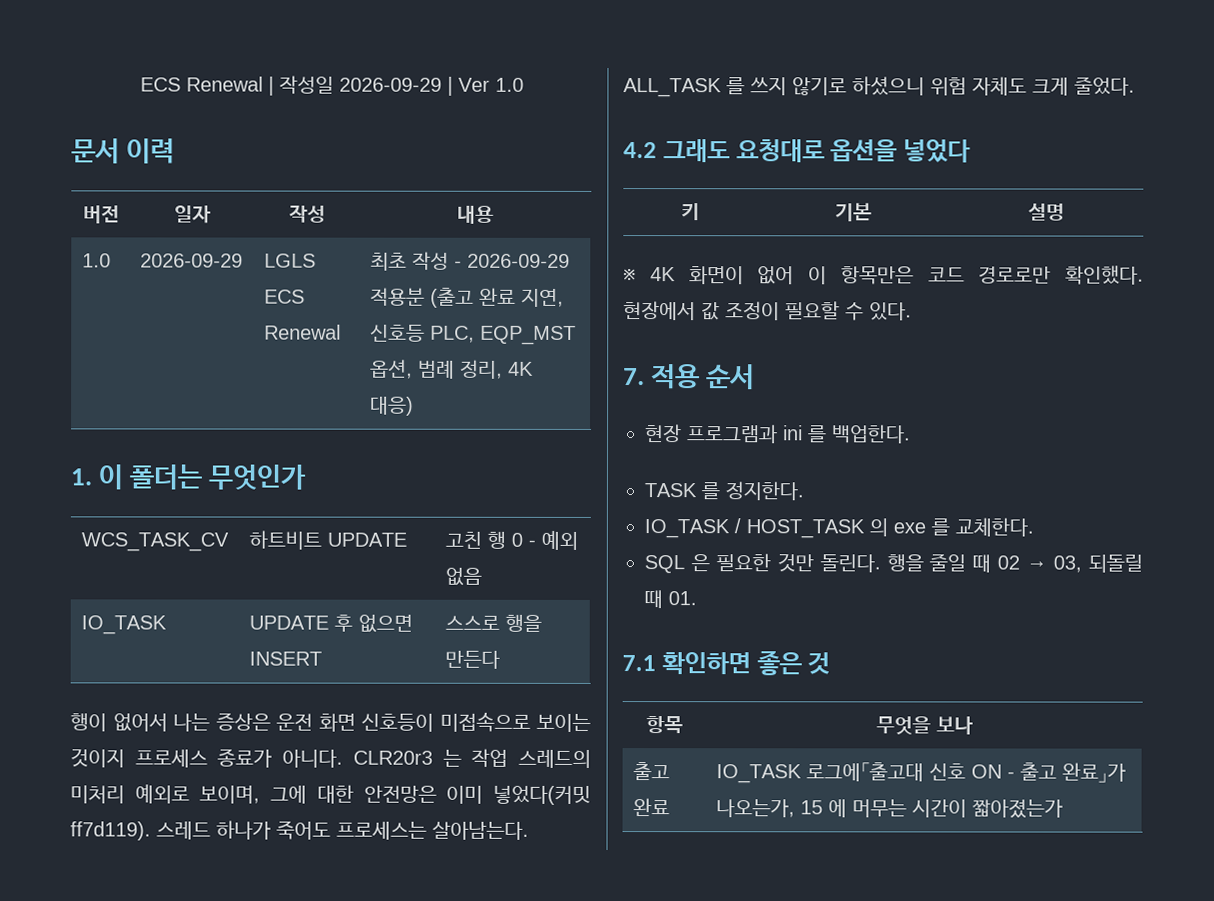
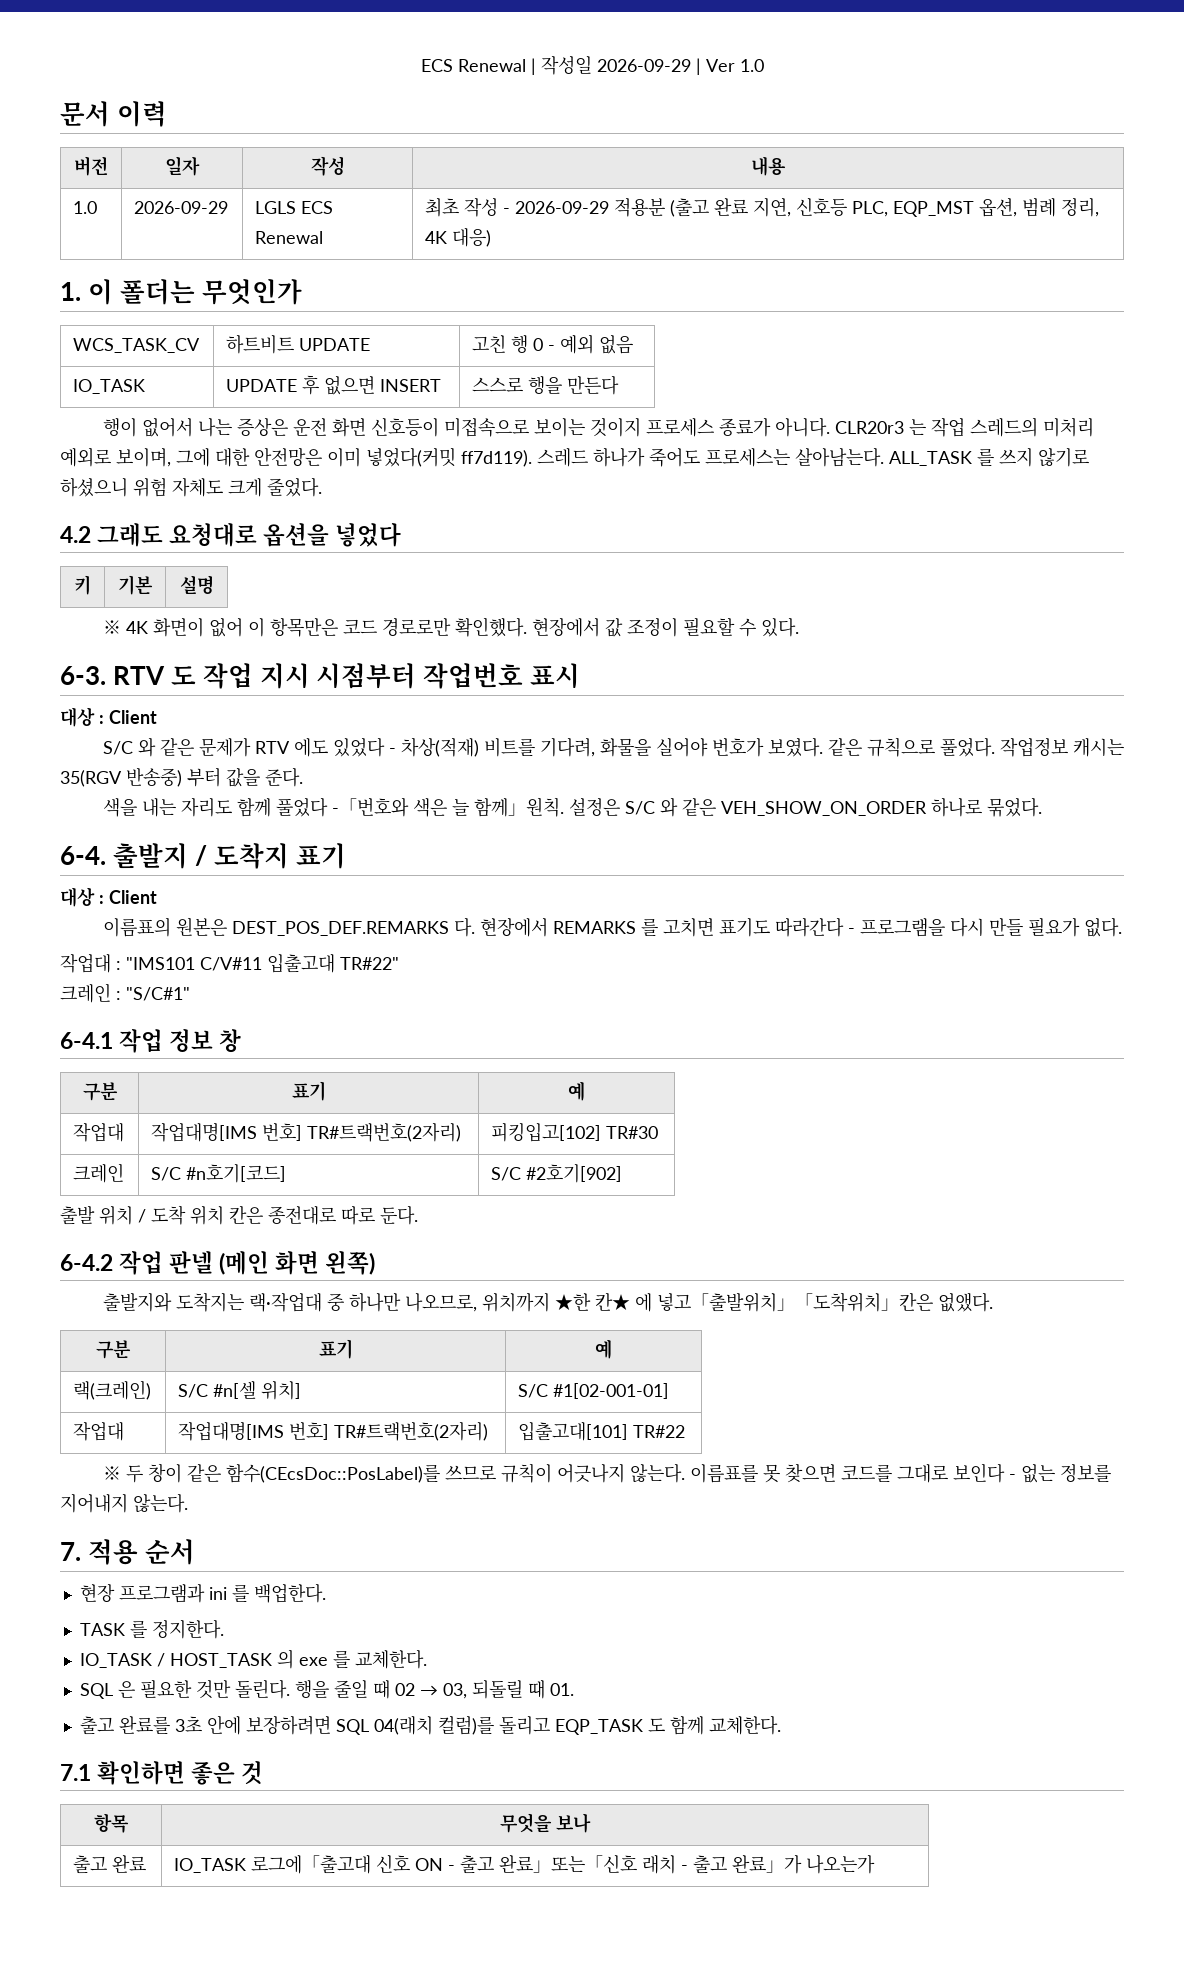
(912, 311) none -> [60,663,581,689] [60,707,157,727] [102,737,1124,757] [60,767,303,787] [102,797,1042,817] [60,843,346,869] [60,887,157,907] [102,917,1122,937] [60,954,399,973] [60,983,190,1003] [60,1029,242,1053] [82,1082,118,1101] [291,1081,326,1101] [568,1081,585,1101] [73,1123,125,1142] [151,1122,462,1142] [491,1122,659,1142] [73,1163,125,1183] [151,1164,287,1183] [491,1164,623,1183] [60,1205,418,1225] [60,1251,376,1275] [102,1292,993,1312] [96,1340,131,1359] [318,1339,353,1359] [595,1339,612,1359] [73,1380,152,1400] [178,1381,302,1400] [518,1383,670,1399] [73,1422,125,1441] [178,1421,489,1441] [518,1422,686,1441] [102,1463,1111,1483] [60,1493,188,1513] // 6-3. RTV 도 작업 지시 시점부터 작업번호 표시 // 대상 : Client // S/C 와 같은 문제가 RTV 에도 있었다 - 차상(적재) 비트를 기다려, 화물을 실어야 번호가 보였다. 같은 규칙으로 풀었다. 작업정보 캐시는 35(RGV 반송중) 부터 값을 준다. // 색을 내는 자리도 함께 풀었다 -「번호와 색은 늘 함께」원칙. 설정은 S/C 와 같은 VEH_SHOW_ON_ORDER 하나로 묶었다. // 6-4. 출발지 / 도착지 표기 // 대상 : Client // 이름표의 원본은 DEST_POS_DEF.REMARKS 다. 현장에서 REMARKS 를 고치면 표기도 따라간다 - 프로그램을 다시 만들 필요가 없다. // 작업대 : "IMS101 C/V#11 입출고대 TR#22" // 크레인 : "S/C#1" // 6-4.1 작업 정보 창 // 구분 | 표기 | 예 // 작업대 | 작업대명[IMS 번호] TR#트랙번호(2자리) | 피킹입고[102] TR#30 // 크레인 | S/C #n호기[코드] | S/C #2호기[902] // 출발 위치 / 도착 위치 칸은 종전대로 따로 둔다. // 6-4.2 작업 판넬 (메인 화면 왼쪽) // 출발지와 도착지는 랙·작업대 중 하나만 나오므로, 위치까지 ★한 칸★ 에 넣고「출발위치」「도착위치」칸은 없앴다. // 구분 | 표기 | 예 // 랙(크레인) | S/C #n[셀 위치] | S/C #1[02-001-01] // 작업대 | 작업대명[IMS 번호] TR#트랙번호(2자리) | 입출고대[101] TR#22 // ※ 두 창이 같은 함수(CEcsDoc::PosLabel)를 쓰므로 규칙이 어긋나지 않는다. 이름표를 못 찾으면 코드를 그대로 보인다 - 없는 정보를 지어내지 않는다.
(697, 598) none -> [79,1715,781,1735] // 출고 완료를 3초 안에 보장하려면 SQL 04(래치 컬럼)를 돌리고 EQP_TASK 도 함께 교체한다.
[1106,763,1126,782] [715,799,1063,819] 가 나오는가, 15 에 머무는 시간이 짧아졌는가 -> [551,1855,876,1874] 또는「신호 래치 - 출고 완료」가 나오는가

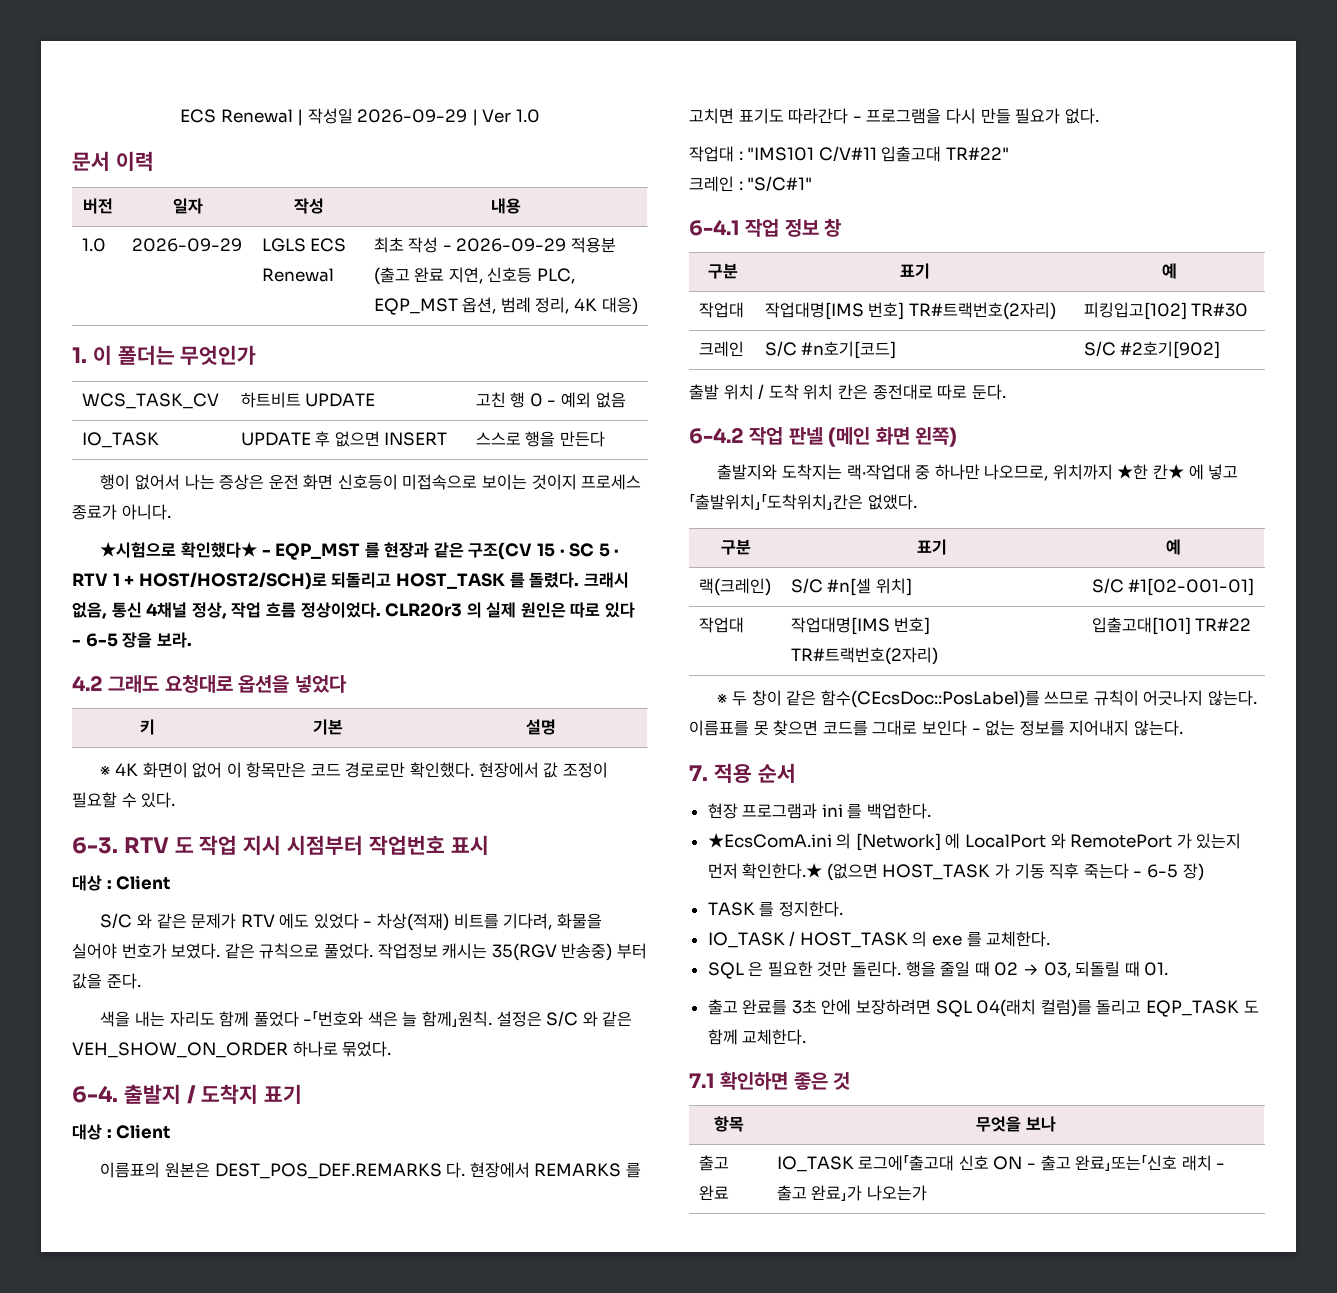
[834,417,1094,437] [60,447,1089,467] [60,477,322,497] CLR20r3 는 작업 스레드의 미처리 예외로 보이며, 그에 대한 안전망은 이미 넣었다(커밋 ff7d119). 스레드 하나가 죽어도 프로세스는 살아남는다. ALL_TASK 를 쓰지 않기로 하셨으니 위험 자체도 크게 줄었다. -> [100,541,620,560] [72,572,629,590] [72,602,636,619] [72,632,192,648] // ★시험으로 확인했다★ - EQP_MST 를 현장과 같은 구조(CV 15 · SC 5 · RTV 1 + HOST/HOST2/SCH)로 되돌리고 HOST_TASK 를 돌렸다. 크래시 없음, 통신 4채널 정상, 작업 흐름 정상이었다. CLR20r3 의 실제 원인은 따로 있다 - 6-5 장을 보라.
(326, 1593) none -> [707,833,1242,851] [707,863,1204,881] // ★EcsComA.ini 의 [Network] 에 LocalPort 와 RemotePort 가 있는지 먼저 확인한다.★ (없으면 HOST_TASK 가 기동 직후 죽는다 - 6-5 장)

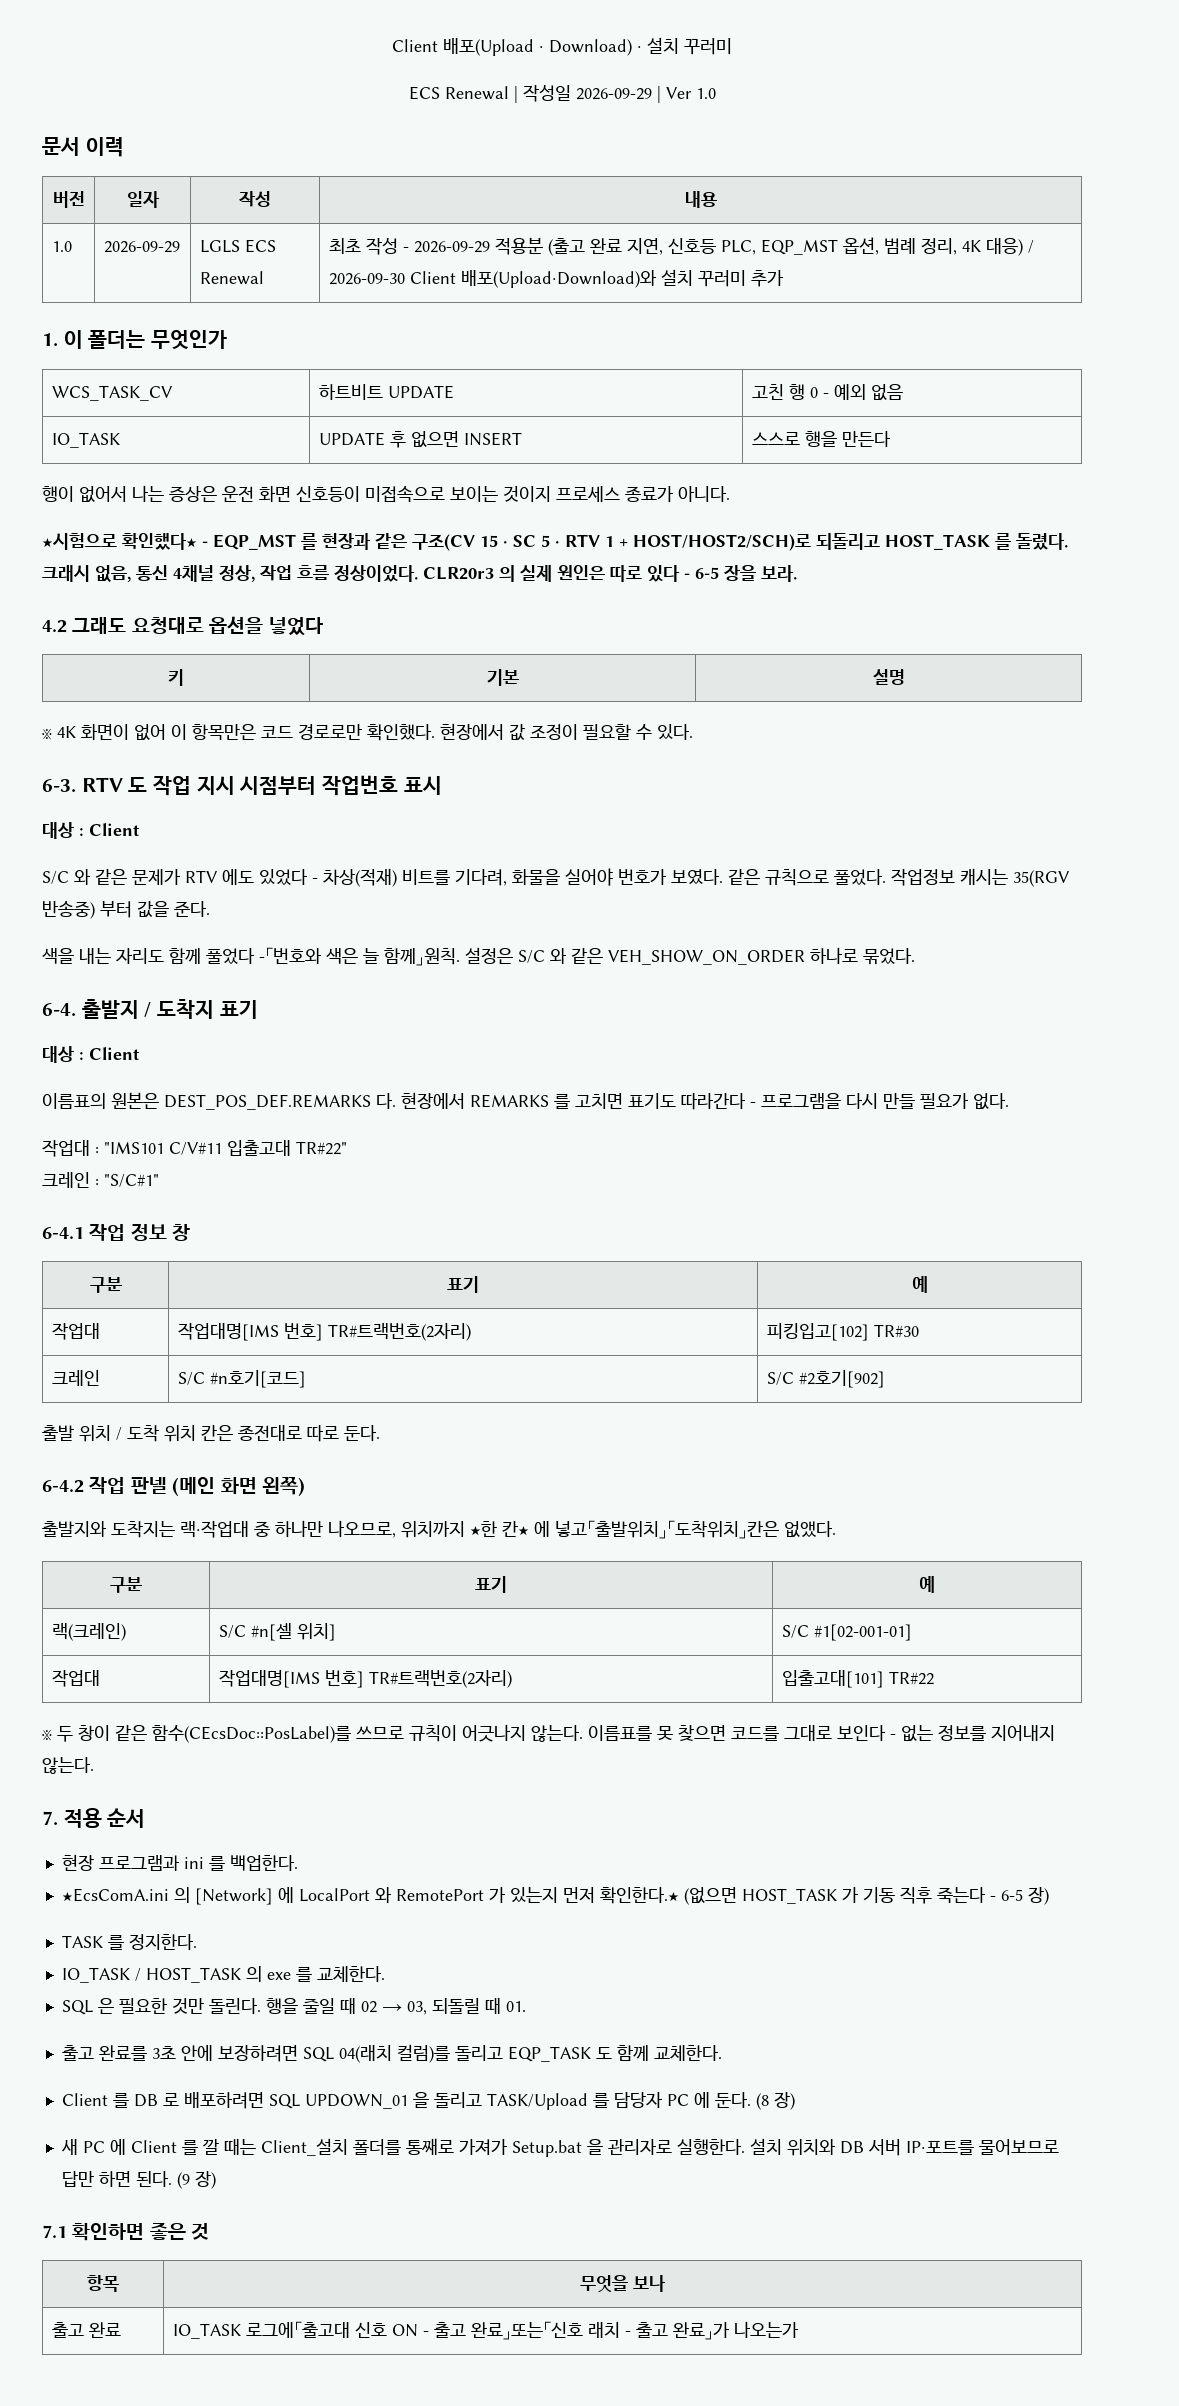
(179, 116) none -> [392,37,732,56] Client 배포(Upload · Download) · 설치 꾸러미 //
(638, 306) none -> [1027,240,1034,253] [328,269,784,288] / 2026-09-30 Client 배포(Upload·Download)와 설치 꾸러미 추가
(807, 1037) none -> [61,2092,795,2110] [60,2138,1059,2157] [61,2171,216,2189] // Client 를 DB 로 배포하려면 SQL UPDOWN_01 을 돌리고 TASK/Upload 를 담당자 PC 에 둔다. (8 장) // 새 PC 에 Client 를 깔 때는 Client_설치 폴더를 통째로 가져가 Setup.bat 을 관리자로 실행한다. 설치 위치와 DB 서버 IP·포트를 물어보므로 답만 하면 된다. (9 장)

